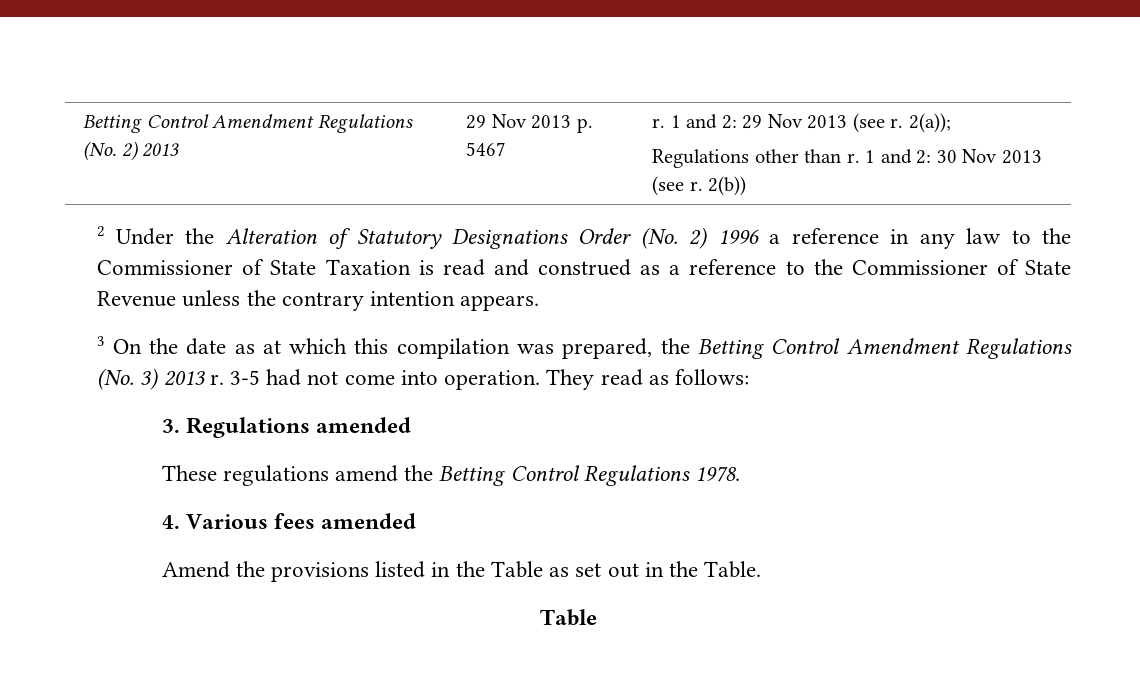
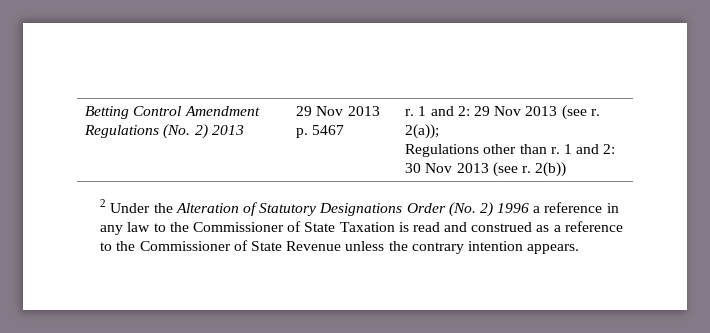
[97,336,1072,359] [97,368,749,390] [161,417,412,438] [161,465,741,486] [161,513,417,529] [161,561,762,582] [539,609,597,626] // 3 On the date as at which this compilation was prepared, the Betting Control Amendment Regulations (No. 3) 2013 r. 3-5 had not come into operation. They read as follows: // 3. Regulations amended // These regulations amend the Betting Control Regulations 1978. // 4. Various fees amended // Amend the provisions listed in the Table as set out in the Table. // Table -> (580, 249) none

